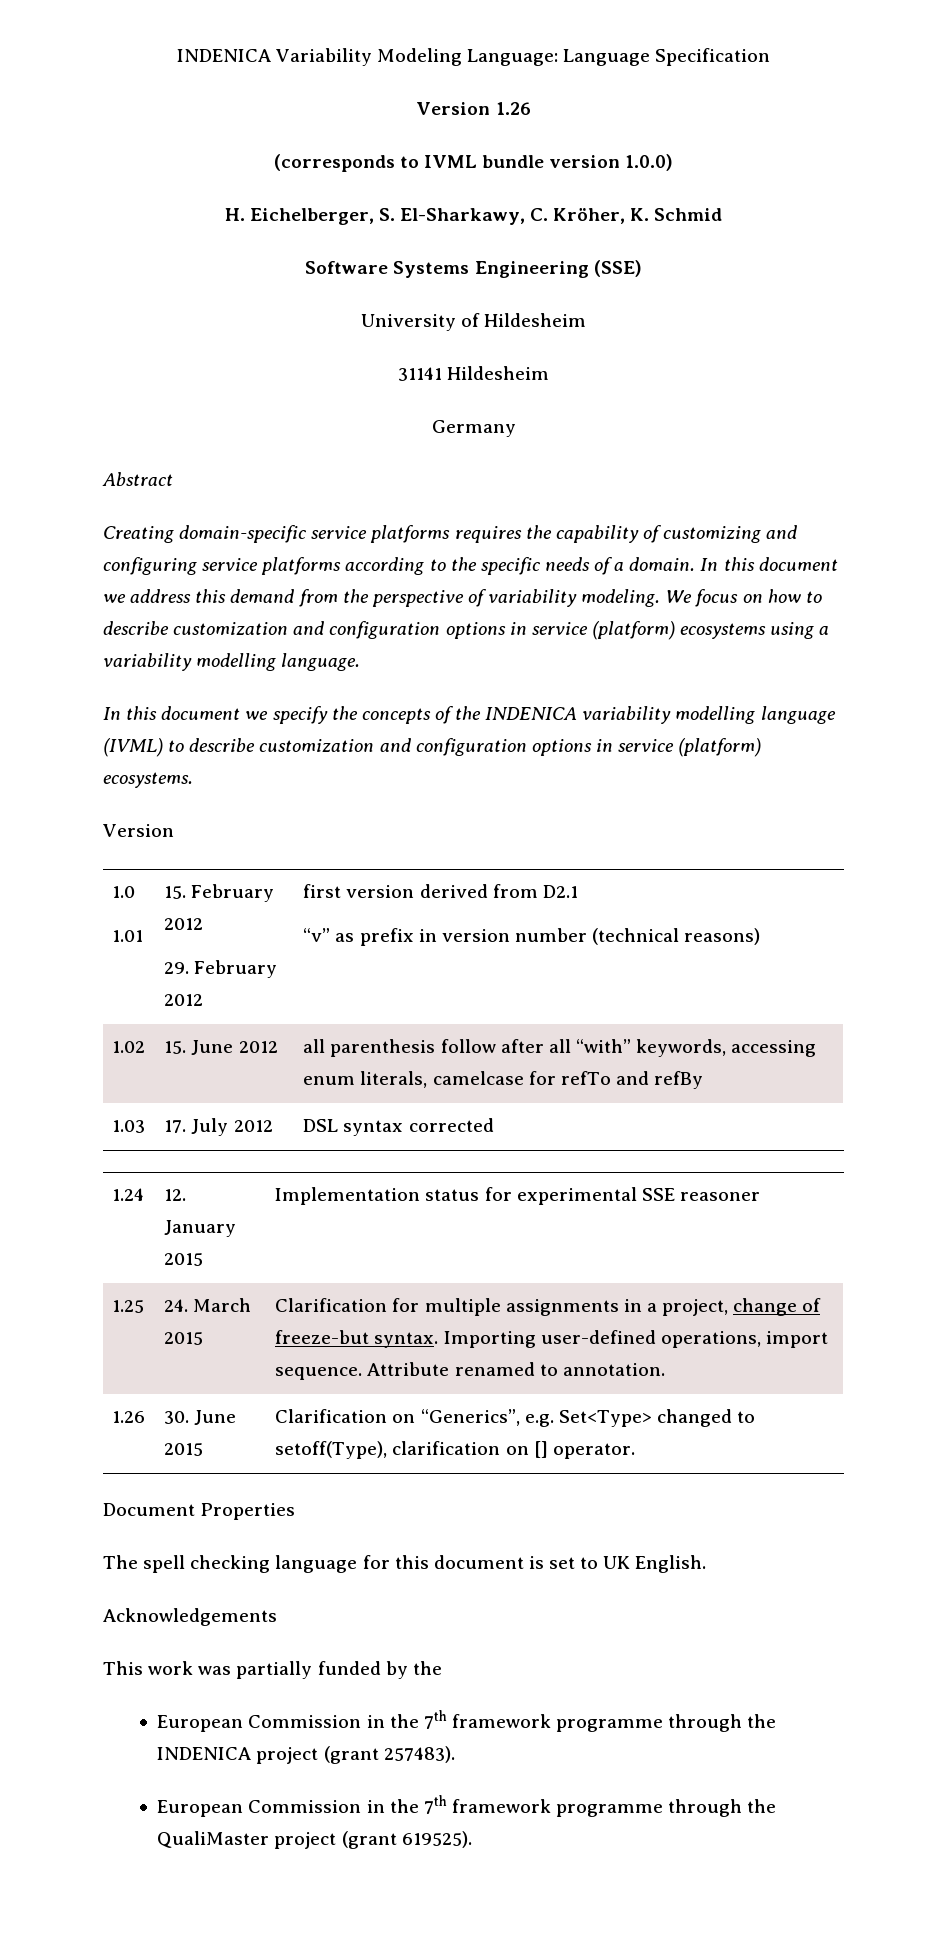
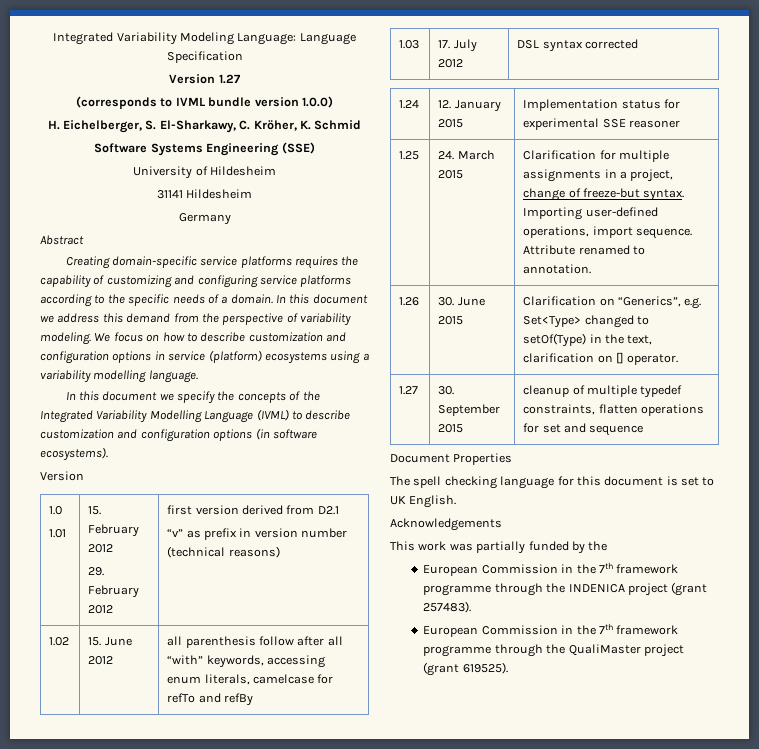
[176,49,271,62] INDENICA -> [53,32,114,45] Integrated
[495,102,531,115] 1.26 -> [218,74,240,84] 1.27
[485,706,836,724] INDENICA variability modelling language -> [40,410,254,423] Integrated Variability Modelling Language
[595,738,762,757] [103,772,193,788] in service (platform) ecosystems. -> [255,428,317,440] [40,447,108,461] (in software ecosystems).
[275,1441,388,1459] setoff(Type), -> [523,333,653,347] setOf(Type) in the text,
(635, 1451) none -> [399,386,419,395] [438,386,455,395] [438,404,501,416] [438,424,464,433] [523,385,683,398] [523,404,705,416] [523,423,644,436] // 1.27 | 30. September 2015 | cleanup of multiple typedef constraints, flatten operations for set and sequence

